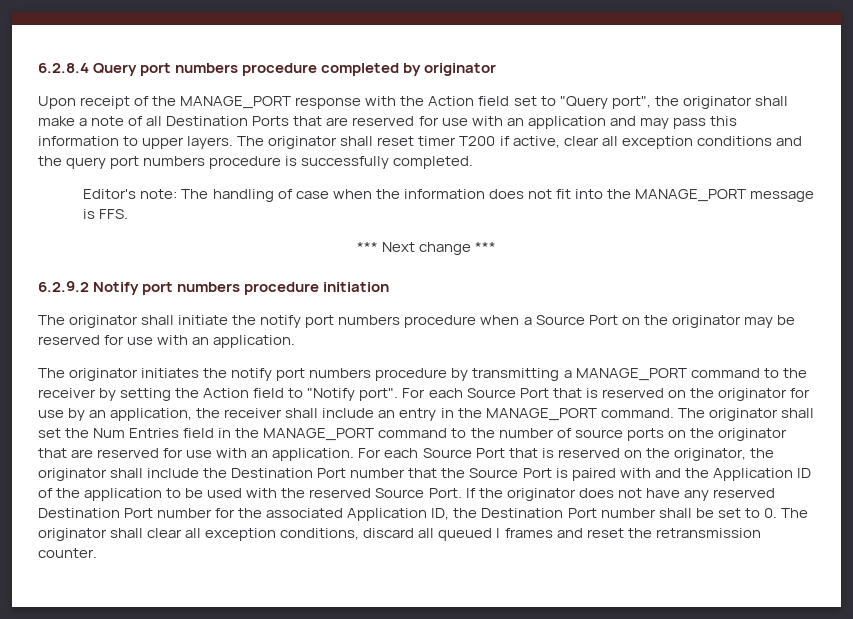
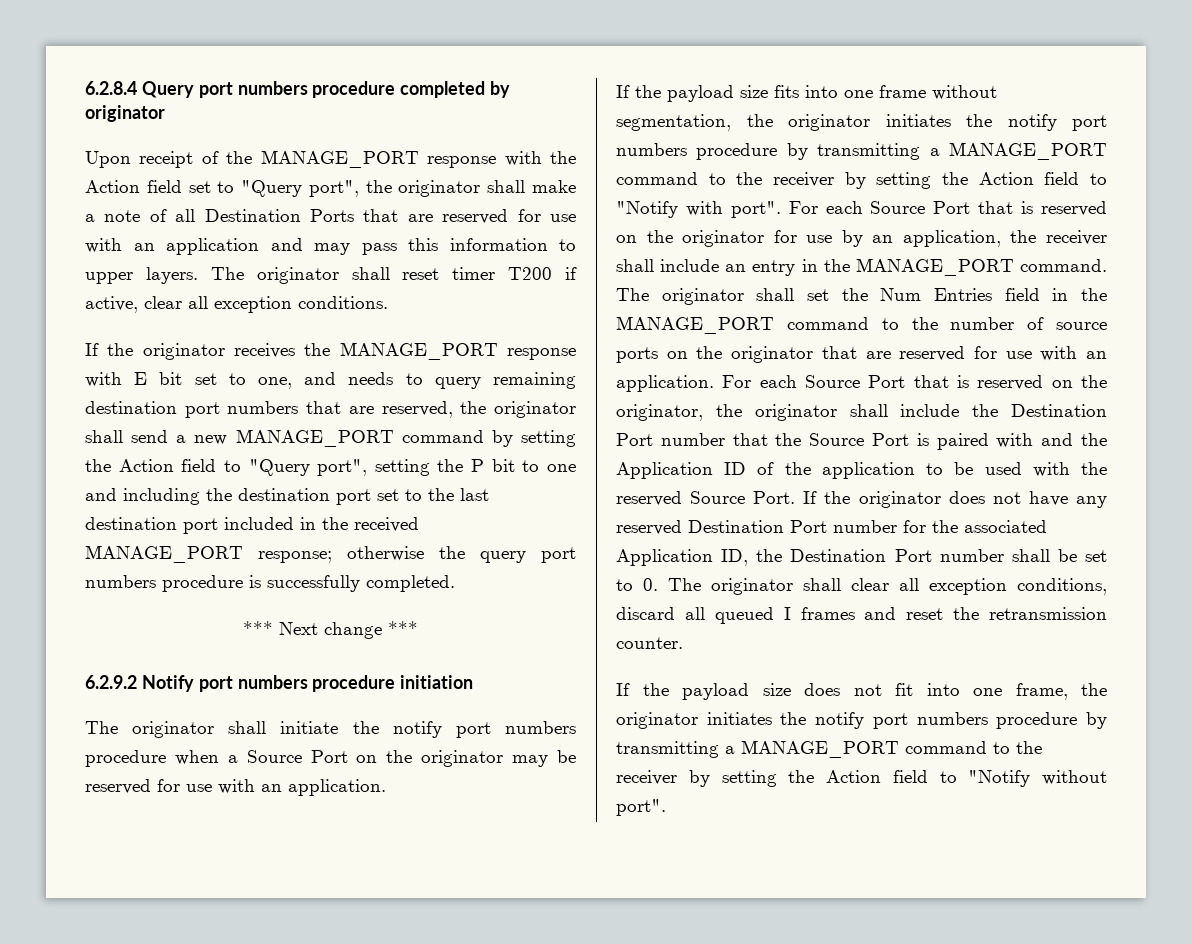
[696,136,802,146] conditions and -> [298,296,388,309] [85,342,576,360] [85,372,576,389] [85,401,576,418] [85,429,576,447] [85,459,576,476] [85,488,489,505] [85,517,419,534] [85,545,424,563] conditions. // If the originator receives the MANAGE_PORT response with E bit set to one, and needs to query remaining destination port numbers that are reserved, the originator shall send a new MANAGE_PORT command by setting the Action field to "Query port", setting the P bit to one and including the destination port set to the last destination port included in the received MANAGE_PORT response; otherwise
[83,189,815,202] [83,209,129,219] // Editor's note: The handling of case when the information does not fit into the MANAGE_PORT message is FFS. -> (455, 583) none
[38,368,65,378] The -> [616,85,997,102] [616,114,773,131] If the payload size fits into one frame without segmentation, the
(356, 394) none -> [685,201,723,216] with
(97, 553) none -> [616,683,1107,700] [616,712,1107,729] [616,740,1042,758] [616,770,1107,787] [616,799,666,816] // If the payload size does not fit into one frame, the originator initiates the notify port numbers procedure by transmitting a MANAGE_PORT command to the receiver by setting the Action field to "Notify without port".

